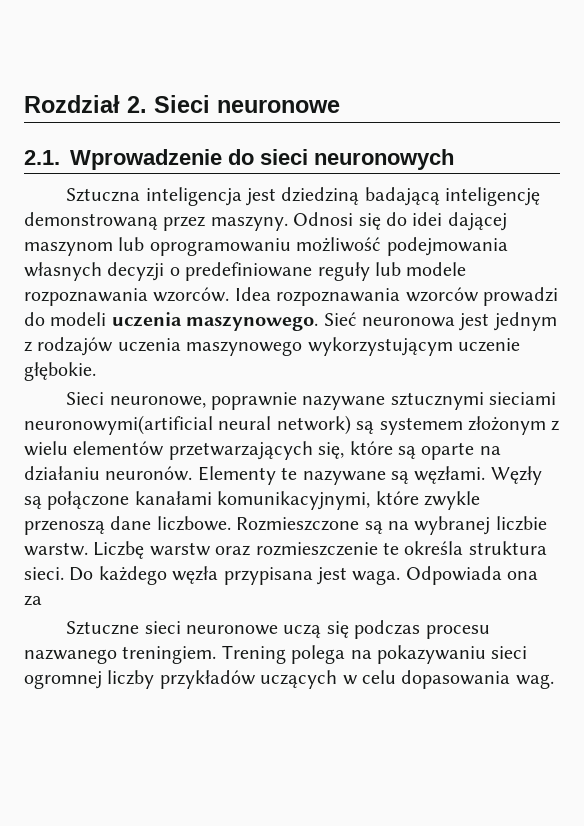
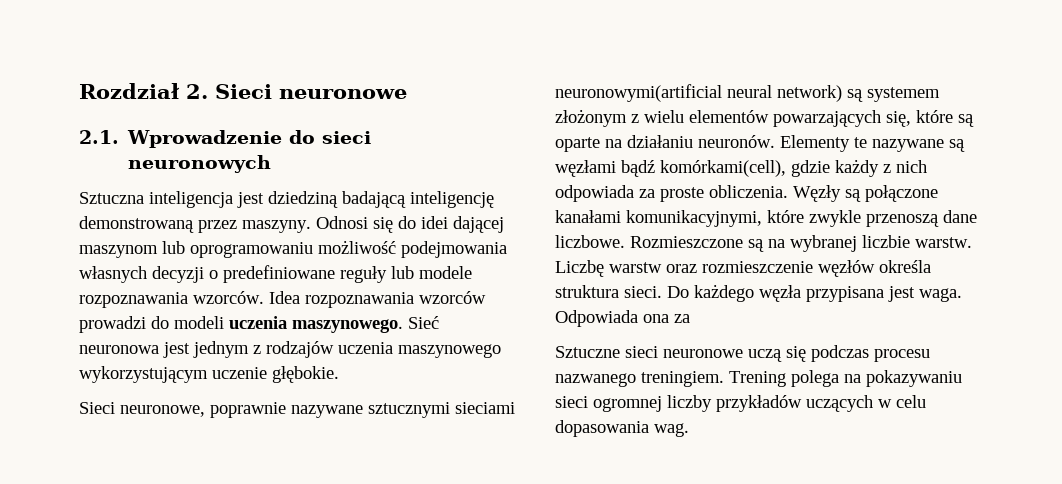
[168,441,313,460] przetwarzających -> [773,110,881,127] powarzających
[414,466,486,484] węzłami. -> [555,159,927,177] [555,185,788,202] węzłami bądź komórkami(cell), gdzie każdy z nich odpowiada za proste obliczenia.
[383,542,399,555] te -> [818,260,875,277] węzłów

